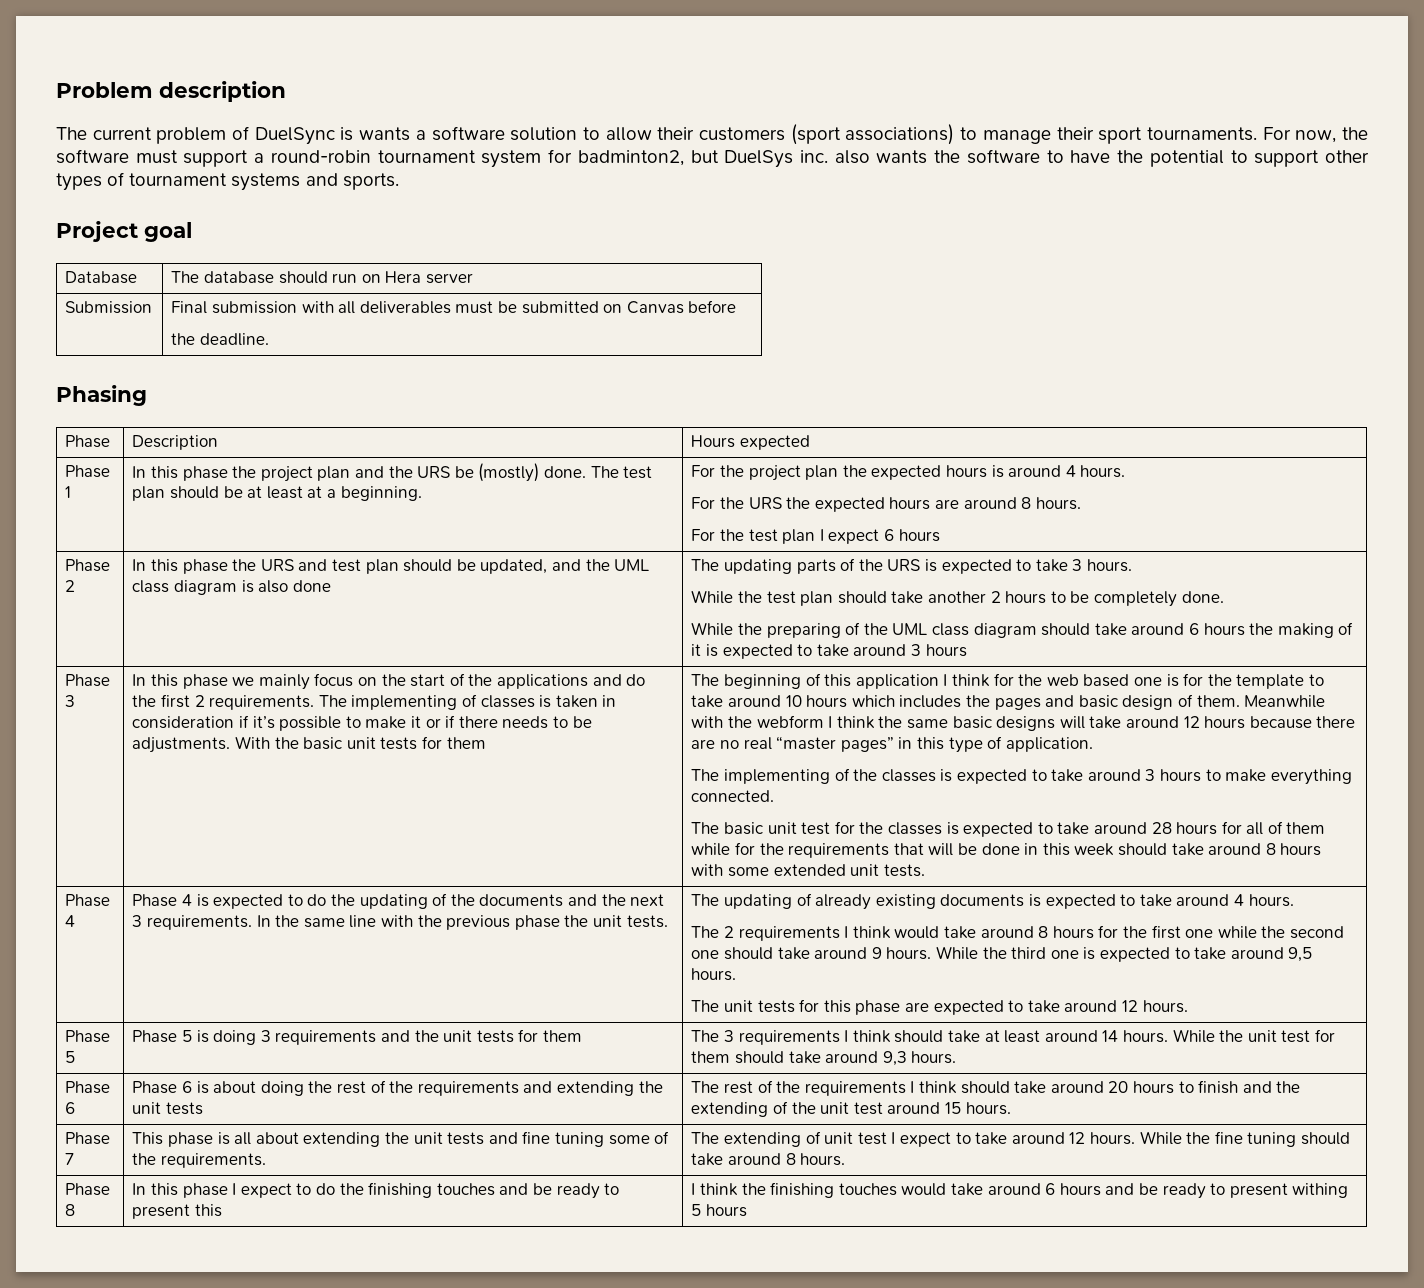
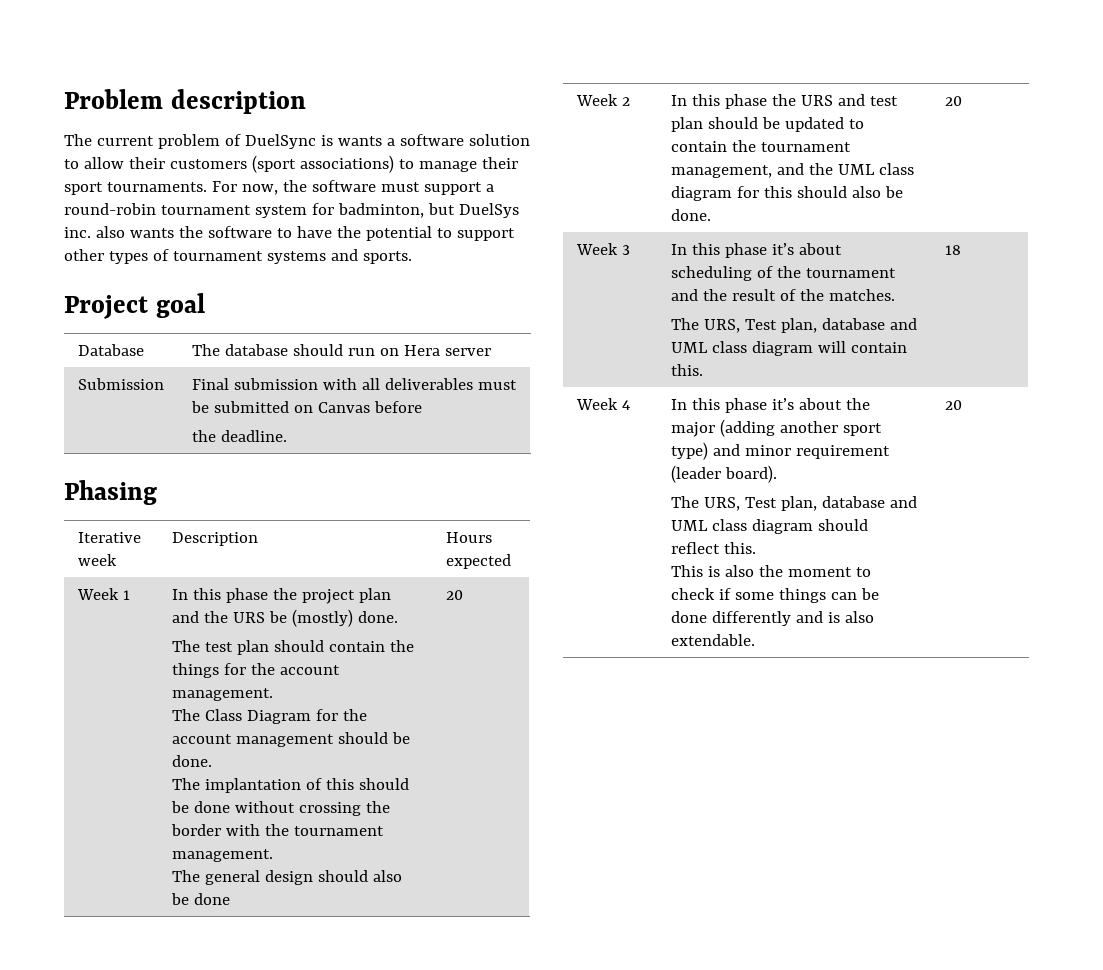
[577,150,684,166] badminton2, -> [337,203,424,218] badminton,
[65,435,111,448] Phase -> [77,532,141,543] [77,554,117,566] Iterative week
[65,465,111,478] Phase -> [76,588,119,600] Week
(586, 472) none -> (398, 617) //
[223,486,422,501] [691,465,1126,481] [691,497,1081,512] [691,529,940,544] [65,559,111,572] be at least at a beginning. | For the project plan the expected hours is around 4 hours. // For the URS the expected hours are around 8 hours. // For the test plan I expect 6 hours // Phase -> [328,640,414,652] [171,663,340,678] [171,688,273,701] [171,709,367,724] [171,732,410,747] [171,755,212,767] [171,778,409,793] [170,801,390,816] [170,824,384,836] [171,849,273,862] [171,870,402,885] [170,893,230,905] [445,590,463,600] [575,94,618,106] contain the things for the account management. // The Class Diagram for the account management should be done. // The implantation of this should be done without crossing the border with the tournament management. // The general design should also be done | 20 // Week
[480,559,548,574] updated, -> [784,117,864,132] [670,140,851,152] [670,165,772,178] updated to contain the tournament management,
[241,580,331,593] [691,558,1132,574] [691,590,1224,607] [691,622,1354,638] [691,644,967,659] [65,674,111,687] [65,695,76,707] [132,673,646,690] [132,694,617,710] [132,715,592,731] [132,736,486,753] [691,673,1324,689] [691,694,1326,710] [691,715,1356,731] [691,736,1093,753] [691,768,1352,785] [691,790,775,802] [691,821,1326,837] [691,842,1322,858] [691,864,925,877] [65,894,111,907] [65,915,76,927] [132,893,665,909] [132,915,668,930] [691,893,1294,910] [691,925,1344,941] [691,946,1313,962] [691,968,737,981] [691,999,1188,1015] [65,1030,111,1043] [65,1051,76,1063] [132,1029,582,1045] [691,1029,1335,1045] [691,1051,957,1066] [65,1081,111,1094] [65,1102,76,1114] [132,1080,663,1096] [132,1102,204,1115] [691,1080,1301,1096] [691,1101,1011,1117] [65,1132,111,1145] [65,1153,75,1165] [132,1131,670,1147] [132,1153,267,1168] [691,1131,1350,1147] [691,1153,846,1166] [65,1183,111,1196] [65,1204,76,1216] [132,1182,620,1199] [132,1204,223,1219] [691,1182,1349,1199] [691,1204,748,1217] is also done | The updating parts of the URS is expected to take 3 hours. // While the test plan should take another 2 hours to be completely done. // While the preparing of the UML class diagram should take around 6 hours the making of it is expected to take around 3 hours // Phase 3 | In this phase we mainly focus on the start of the applications and do the first 2 requirements. The implementing of classes is taken in consideration if it’s possible to make it or if there needs to be adjustments. With the basic unit tests for them | The beginning of this application I think for the web based one is for the template to take around 10 hours which includes the pages and basic design of them. Meanwhile with the webform I think the same basic designs will take around 12 hours because there are no real “master pages” in this type of application. // The implementing of the classes is expected to take around 3 hours to make everything connected. // The basic unit test for the classes is expected to take around 28 hours for all of them while for the requirements that will be done in this week should take around 8 hours with some extended unit tests. // Phase 4 | Phase 4 is expected to do the updating of the documents and the next 3 requirements. In the same line with the previous phase the unit tests. | The updating of already existing documents is expected to take around 4 hours. // The 2 requirements I think would take around 8 hours for the first one while the second one should take around 9 hours. While the third one is expected to take around 9,5 hours. // The unit tests for this phase are expected to take around 12 hours. // Phase 5 | Phase 5 is doing 3 requirements and the unit tests for them | The 3 requirements I think should take at least around 14 hours. While the unit test for them should take around 9,3 hours. // Phase 6 | Phase 6 is about doing the rest of the requirements and extending the unit tests | The rest of the requirements I think should take around 20 hours to finish and the extending of the unit test around 15 hours. // Phase 7 | This phase is all about extending the unit tests and fine tuning some of the requirements. | The extending of unit test I expect to take around 12 hours. While the fine tuning should take around 8 hours. // Phase 8 | In this phase I expect to do the finishing touches and be ready to present this | I think the finishing touches would take around 6 hours and be ready to present withing 5 hours -> [736,186,903,198] [670,209,711,221] [944,96,962,106] [575,243,630,255] [670,243,842,258] [670,266,896,281] [670,289,895,301] [670,318,917,333] [670,341,907,356] [670,364,703,376] [944,245,961,255] [575,398,630,410] [670,398,870,413] [670,419,882,437] [670,442,890,460] [670,465,777,483] [670,496,917,511] [670,519,868,534] [670,542,756,554] [670,565,871,577] [670,588,879,603] [670,611,874,626] [670,634,755,646] [944,400,962,410] for this should also be done. | 20 // Week 3 | In this phase it’s about scheduling of the tournament and the result of the matches. // The URS, Test plan, database and UML class diagram will contain this. | 18 // Week 4 | In this phase it’s about the major (adding another sport type) and minor requirement (leader board). // The URS, Test plan, database and UML class diagram should reflect this. // This is also the moment to check if some things can be done differently and is also extendable. | 20

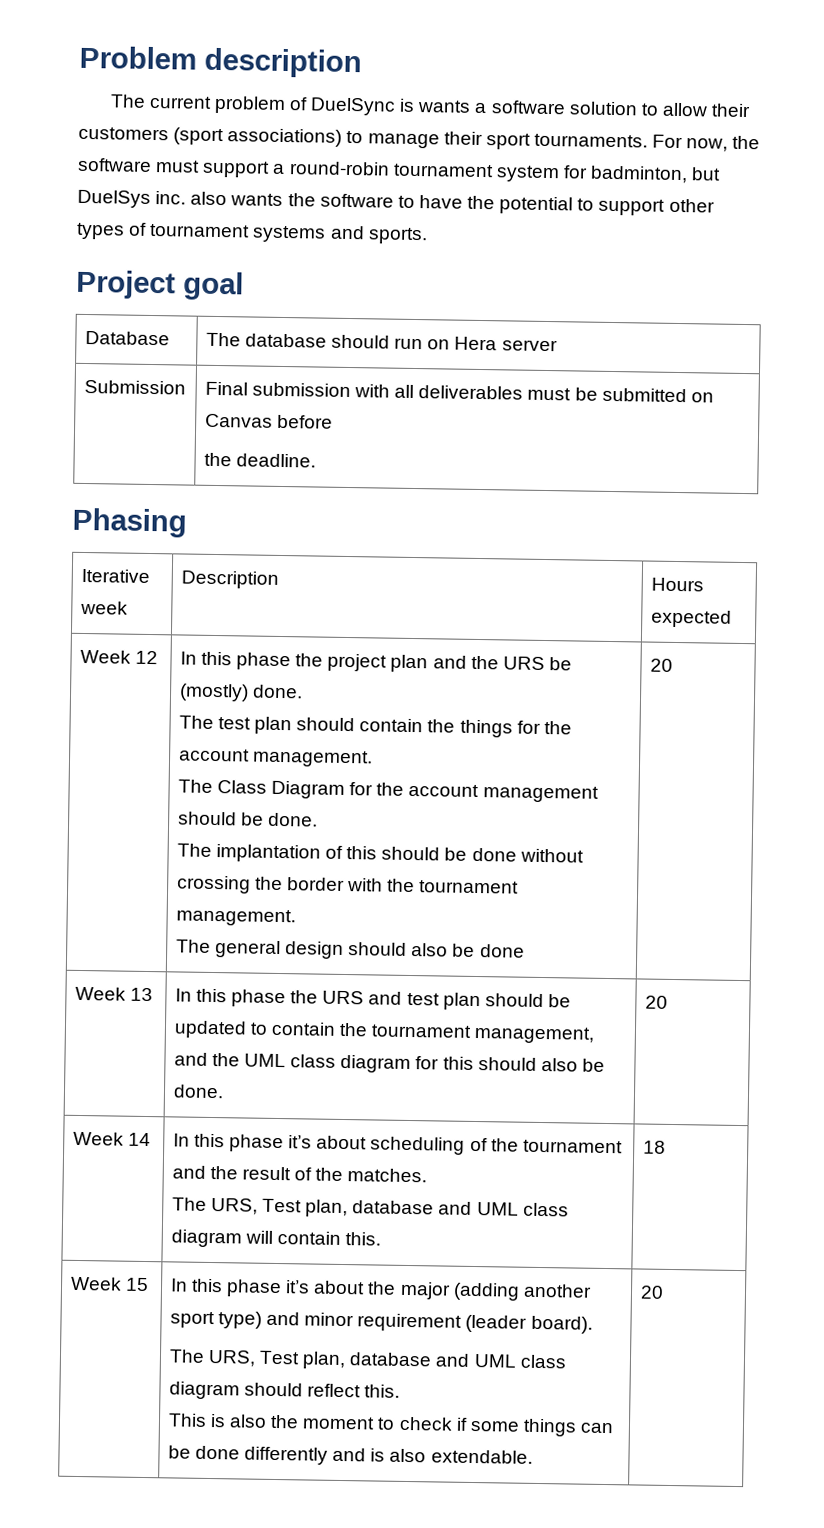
[122,590,130,600] 1 -> [134,650,158,665] 12
[621,97,630,106] 2 -> [129,987,153,1002] 13
[621,245,630,255] 3 -> [127,1132,151,1147] 14
[621,400,630,410] 4 -> [124,1277,149,1292] 15

